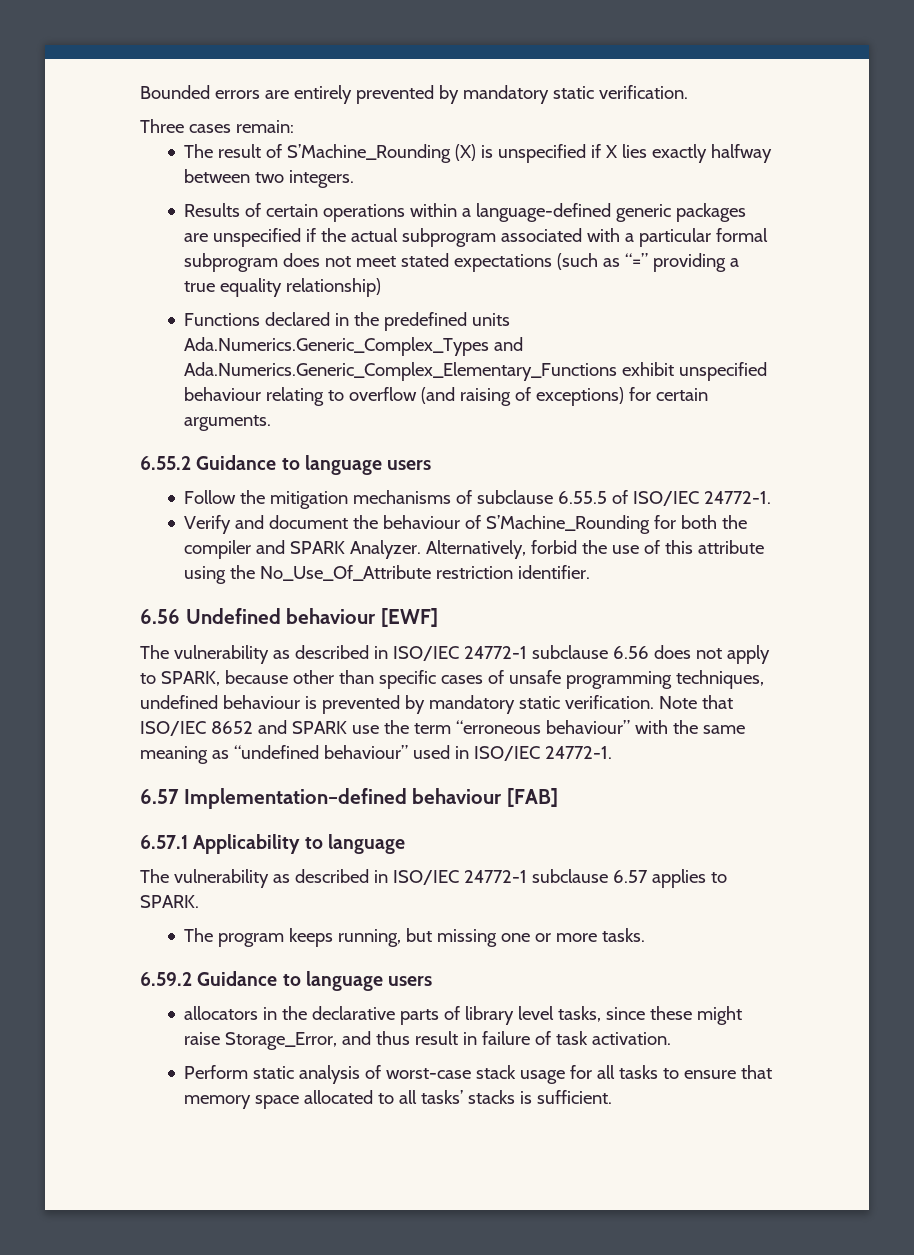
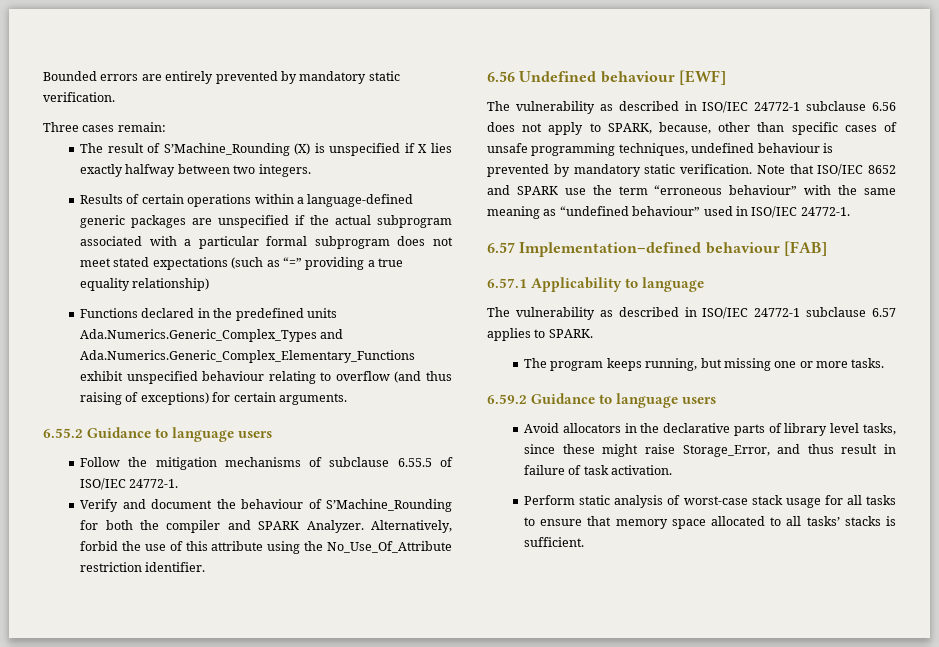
(456, 395) none -> [426,371,453,381] thus
[224,670,288,684] because -> [659,122,711,134] because,
(433, 981) none -> [524,423,560,433] Avoid

